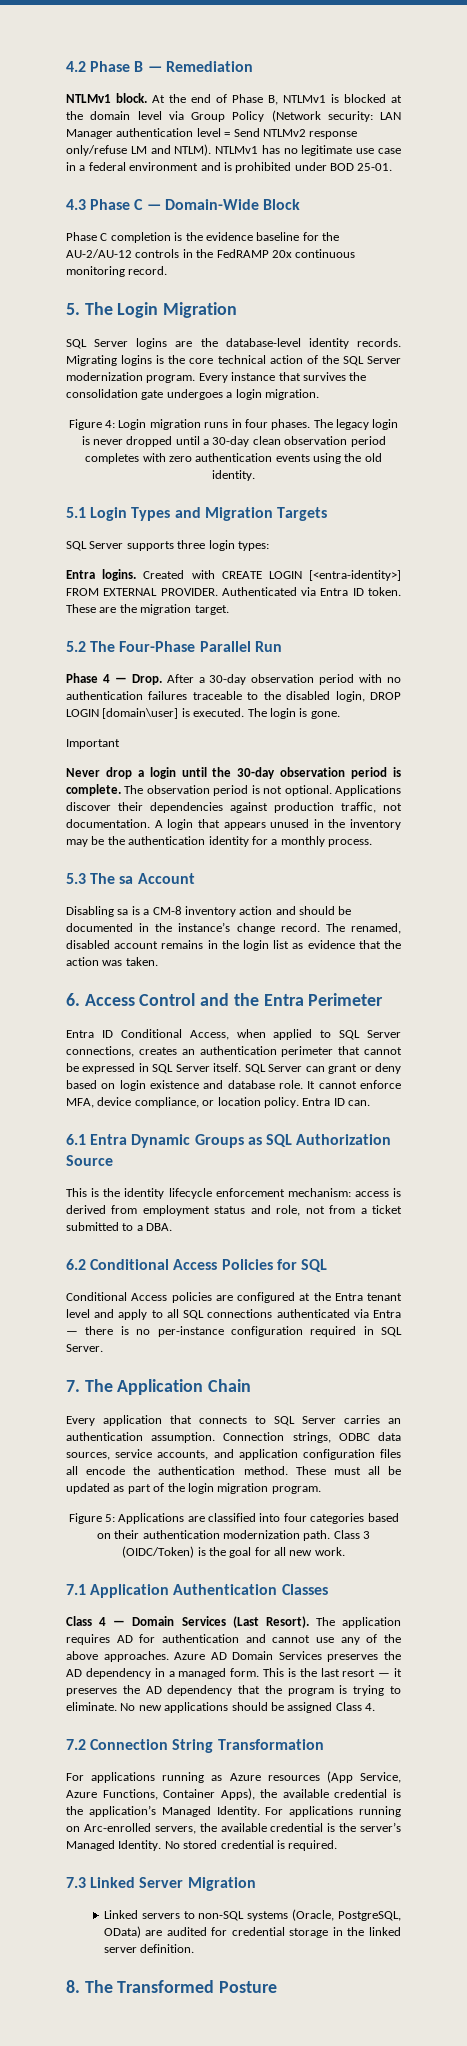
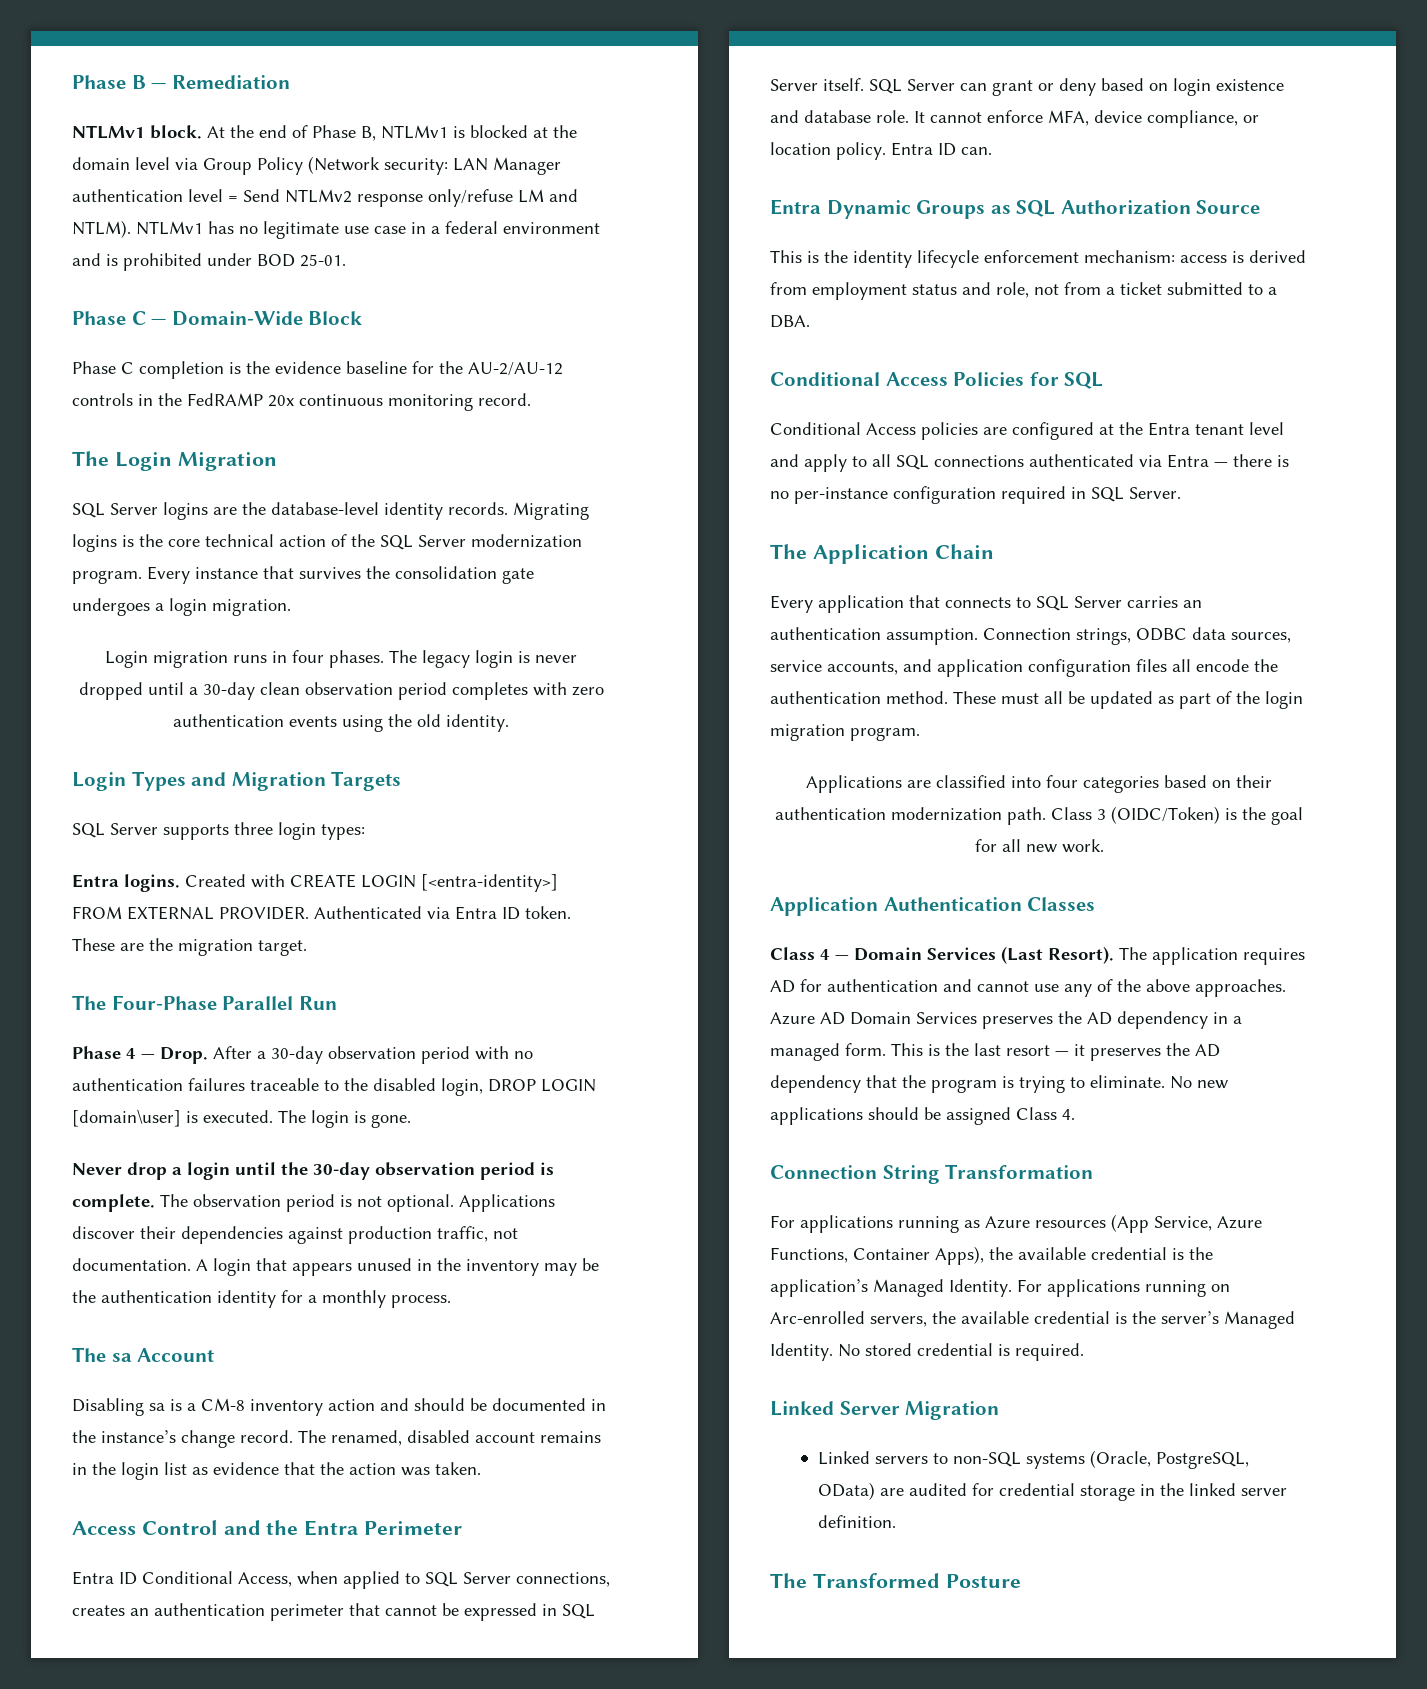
[66,61,86,72] 4.2 -> (72, 82) none
[66,199,86,210] 4.3 -> (346, 260) none
[66,303,80,315] 5. -> (531, 399) none
[68,419,115,430] Figure 4: -> (291, 607) none
[66,507,86,518] 5.1 -> (509, 723) none
[66,641,86,652] 5.2 -> (307, 948) none
[66,739,120,749] // Important -> (411, 1121) none
[66,873,86,884] 5.3 -> (451, 1301) none
[66,993,80,1006] 6. -> (481, 1468) none
[66,1134,86,1145] 6.1 -> (992, 151) none
[66,1259,86,1270] 6.2 -> (810, 321) none
[66,1380,80,1392] 7. -> (1181, 493) none
[68,1513,115,1524] Figure 5: -> (920, 734) none
[66,1584,86,1595] 7.1 -> (1104, 846) none
[66,1739,86,1750] 7.2 -> (1075, 1114) none
[66,1877,86,1888] 7.3 -> (1084, 1352) none
[66,1980,80,1993] 8. -> (896, 1521) none

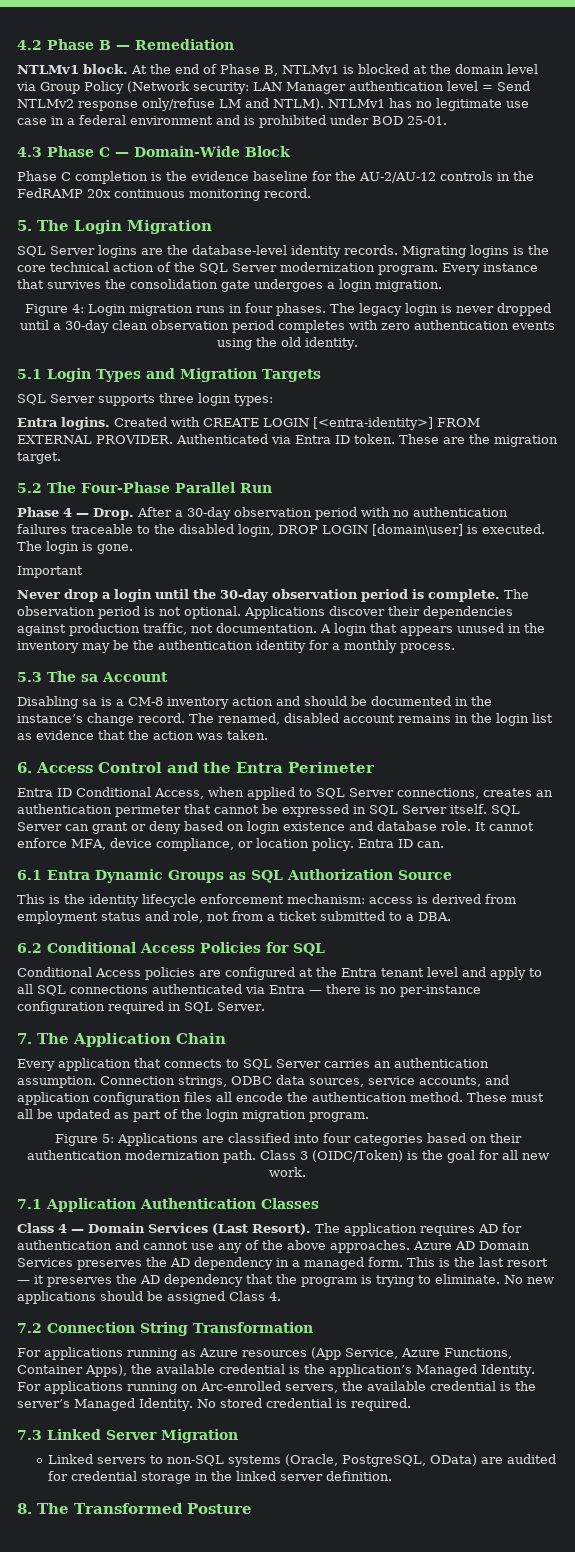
(72, 82) none -> [17,40,42,50] 4.2
(346, 260) none -> [17,147,42,157] 4.3
(531, 399) none -> [17,220,32,231] 5.
(291, 607) none -> [24,304,84,316] Figure 4:
(509, 723) none -> [17,369,42,379] 5.1
(307, 948) none -> [17,483,42,493] 5.2
(411, 1121) none -> [17,566,83,578] // Important
(451, 1301) none -> [17,672,42,682] 5.3
(481, 1468) none -> [17,762,32,773] 6.
(992, 151) none -> [17,870,42,880] 6.1
(810, 321) none -> [17,943,42,953] 6.2
(1181, 493) none -> [17,1033,32,1044] 7.
(920, 734) none -> [54,1134,114,1146] Figure 5:
(1104, 846) none -> [17,1199,42,1209] 7.1
(1075, 1114) none -> [17,1323,42,1333] 7.2
(1084, 1352) none -> [17,1430,42,1440] 7.3
(896, 1521) none -> [17,1503,32,1514] 8.

